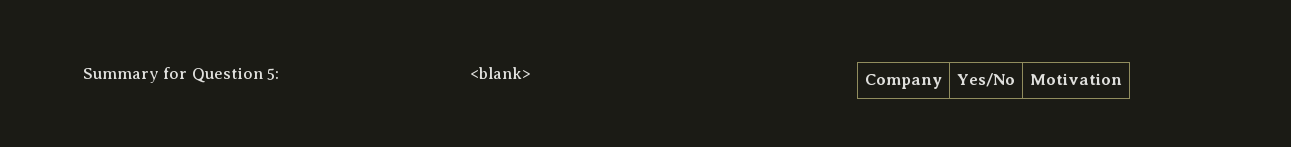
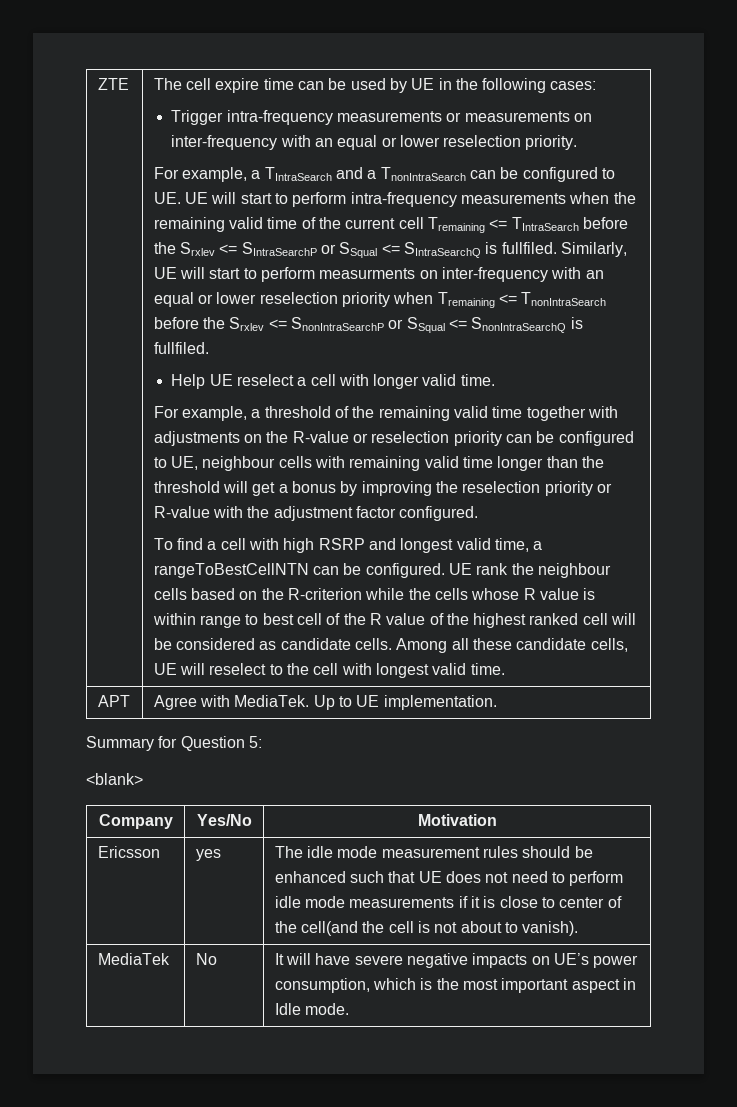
(83, 75) none -> [97,78,129,90] [153,78,597,93] [171,110,592,125] [171,135,578,150] [153,167,615,182] [153,192,636,207] [153,217,628,233] [153,242,627,258] [153,267,604,282] [153,292,607,308] [153,317,583,333] [153,342,209,354] [171,374,495,389] [153,406,618,421] [153,431,634,446] [153,456,604,471] [153,481,612,496] [153,506,479,521] [153,538,543,553] [153,563,611,578] [153,588,596,600] [152,613,637,628] [153,638,628,653] [153,663,505,678] [97,695,130,707] [153,695,497,710] ZTE | The cell expire time can be used by UE in the following cases: // Trigger intra-frequency measurements or measurements on inter-frequency with an equal or lower reselection priority. // For example, a TIntraSearch and a TnonIntraSearch can be configured to UE. UE will start to perform intra-frequency measurements when the remaining valid time of the current cell Tremaining <= TIntraSearch before the Srxlev <= SIntraSearchP or SSqual <= SIntraSearchQ is fullfiled. Similarly, UE will start to perform measurments on inter-frequency with an equal or lower reselection priority when Tremaining <= TnonIntraSearch before the Srxlev <= SnonIntraSearchP or SSqual <= SnonIntraSearchQ is fullfiled. // Help UE reselect a cell with longer valid time. // For example, a threshold of the remaining valid time together with adjustments on the R-value or reselection priority can be configured to UE, neighbour cells with remaining valid time longer than the threshold will get a bonus by improving the reselection priority or R-value with the adjustment factor configured. // To find a cell with high RSRP and longest valid time, a rangeToBestCellNTN can be configured. UE rank the neighbour cells based on the R-criterion while the cells whose R value is within range to best cell of the R value of the highest ranked cell will be considered as candidate cells. Among all these candidate cells, UE will reselect to the cell with longest valid time. // APT | Agree with MediaTek. Up to UE implementation. //
(1122, 79) none -> [97,846,160,858] [195,849,221,861] [274,846,593,858] [274,871,624,886] [274,896,622,908] [274,921,579,936] [97,953,170,965] [195,953,217,965] [274,953,639,968] [274,978,636,993] [274,1003,349,1015] // Ericsson | yes | The idle mode measurement rules should be enhanced such that UE does not need to perform idle mode measurements if it is close to center of the cell(and the cell is not about to vanish). // MediaTek | No | It will have severe negative impacts on UE’s power consumption, which is the most important aspect in Idle mode.

